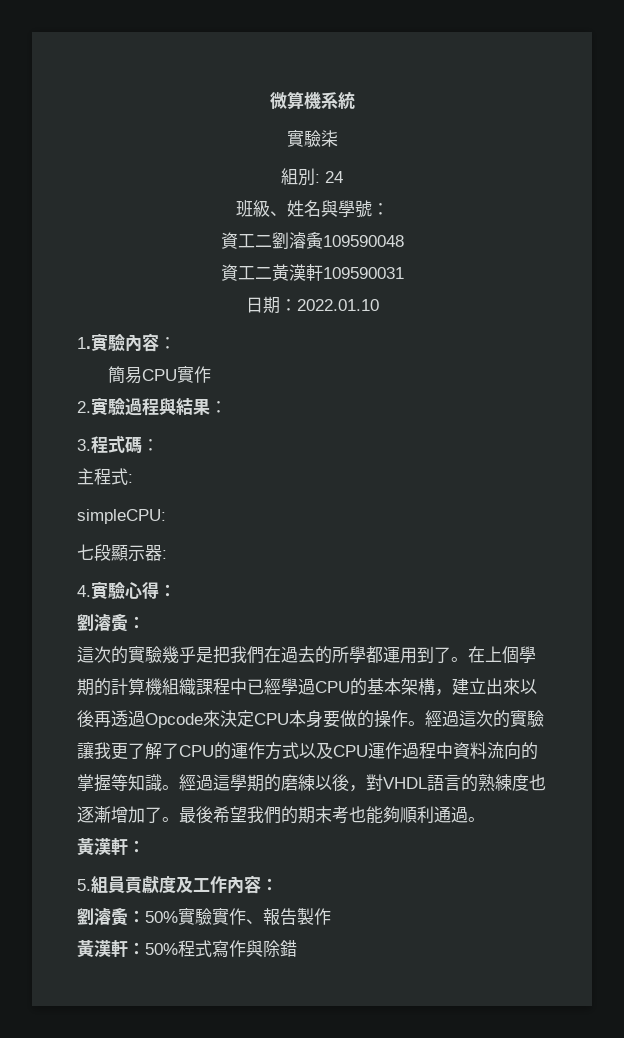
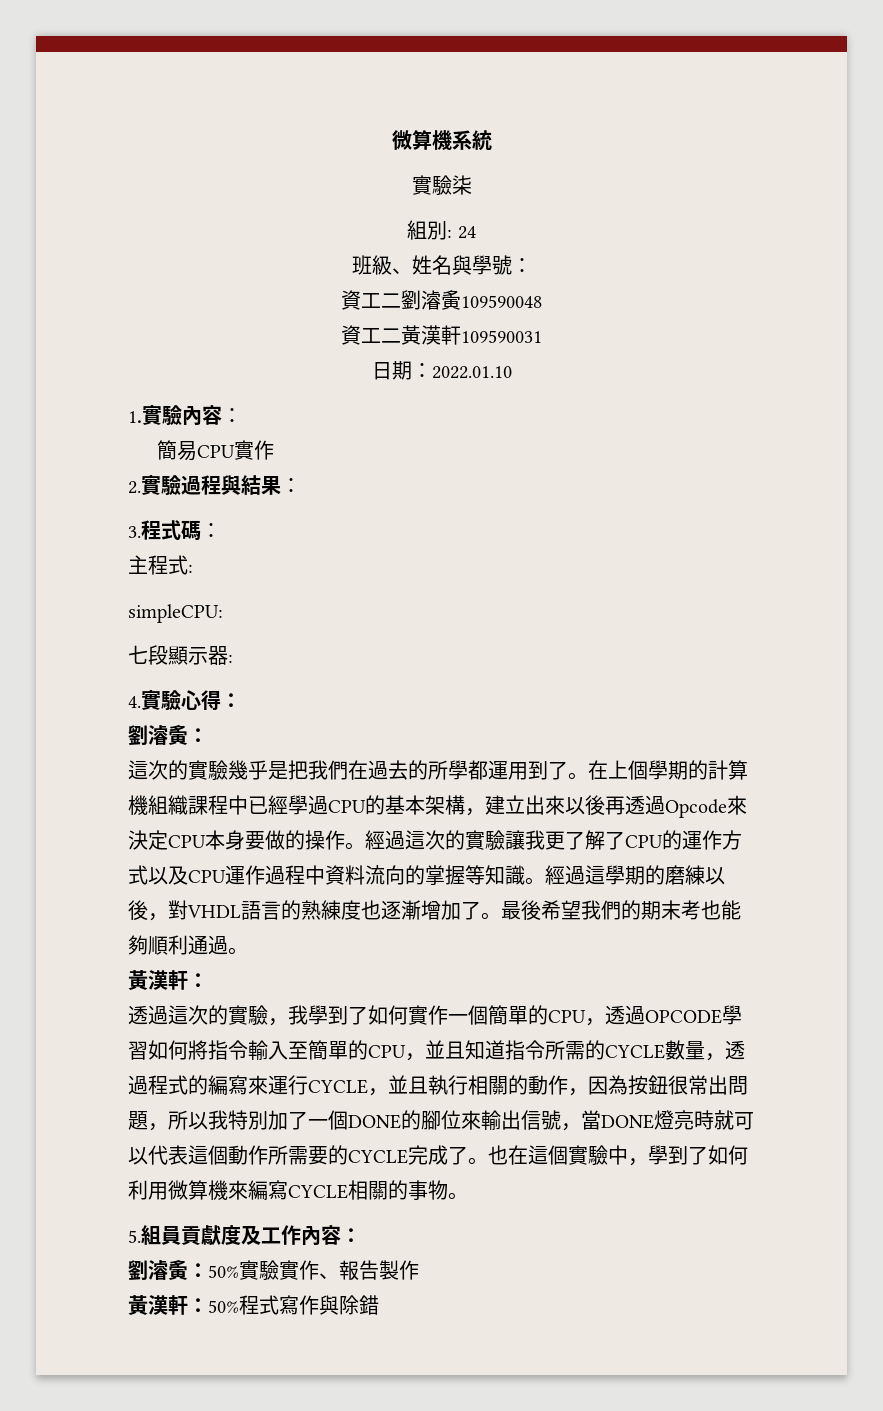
(145, 846) none -> [128,1005,742,1026] [128,1040,745,1061] [128,1075,748,1096] [128,1110,754,1131] [128,1145,748,1166] [128,1180,468,1200] // 透過這次的實驗，我學到了如何實作一個簡單的CPU，透過OPCODE學習如何將指令輸入至簡單的CPU，並且知道指令所需的CYCLE數量，透過程式的編寫來運行CYCLE，並且執行相關的動作，因為按鈕很常出問題，所以我特別加了一個DONE的腳位來輸出信號，當DONE燈亮時就可以代表這個動作所需要的CYCLE完成了。也在這個實驗中，學到了如何利用微算機來編寫CYCLE相關的事物。

